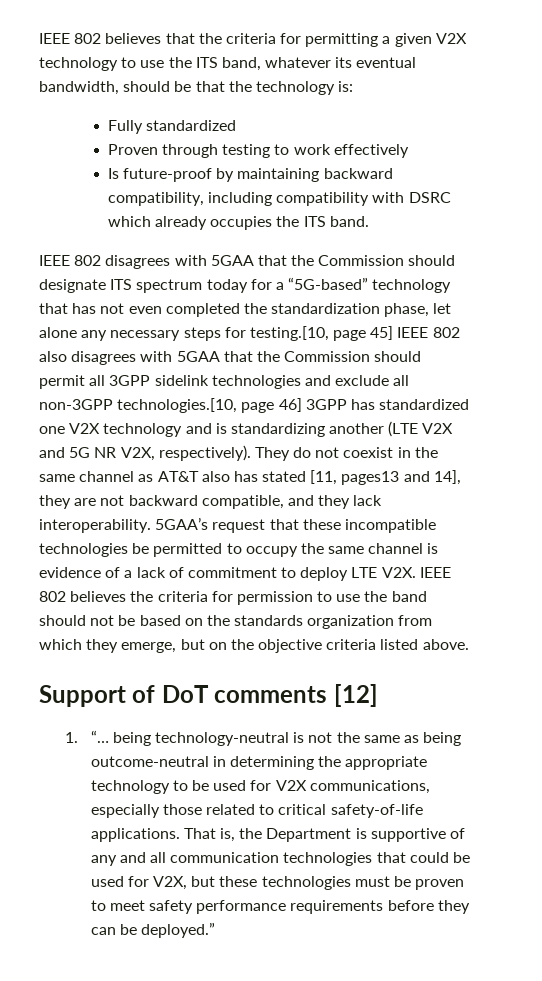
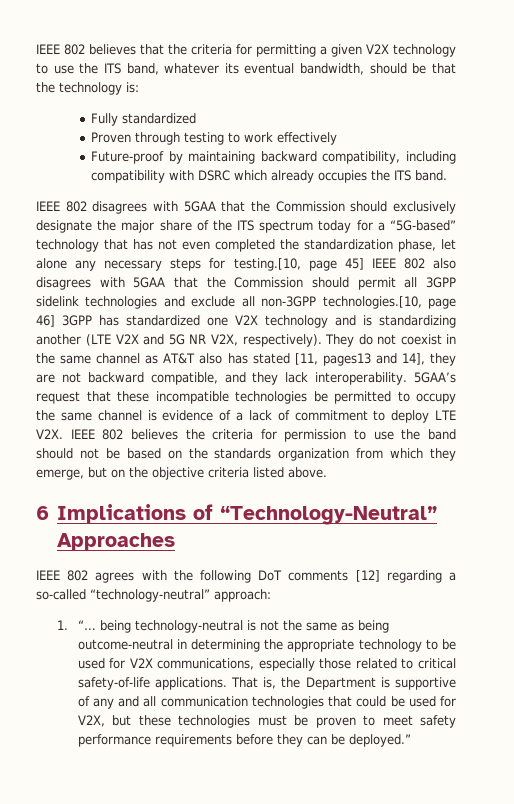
[107,168,212,182] Is future-proof -> [91,151,165,164] Future-proof
[39,279,106,293] designate -> [393,201,456,214] [36,220,232,233] exclusively designate the major share of the
[39,684,378,707] Support of DoT comments [12] -> [36,504,437,525] [56,533,175,550] [36,570,456,583] [36,589,271,602] 6 Implications of “Technology-Neutral” Approaches // IEEE 802 agrees with the following DoT comments [12] regarding a so-called “technology-neutral” approach:

